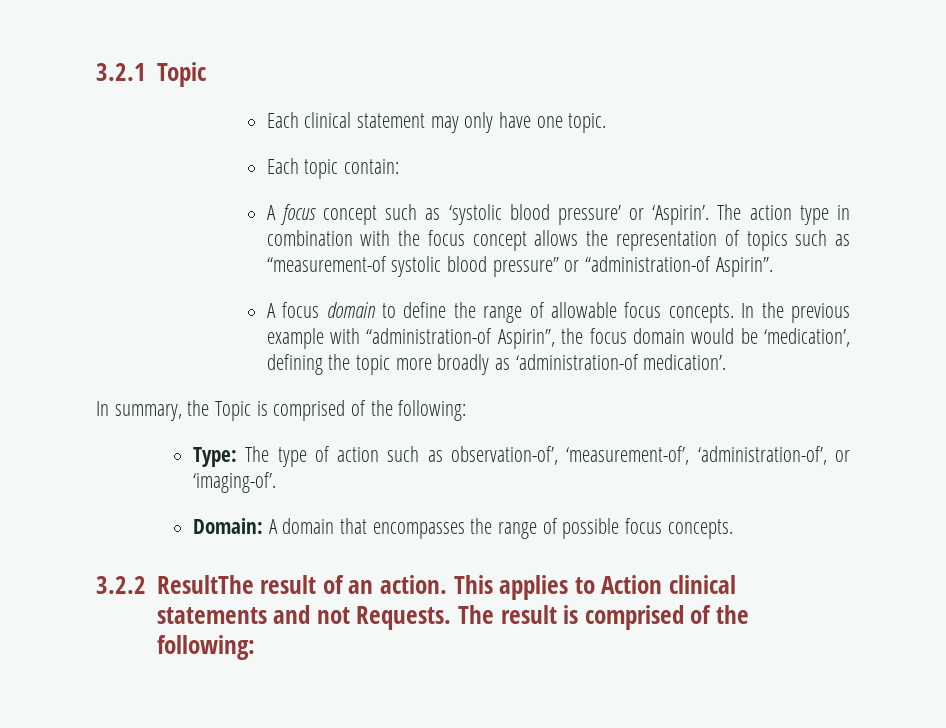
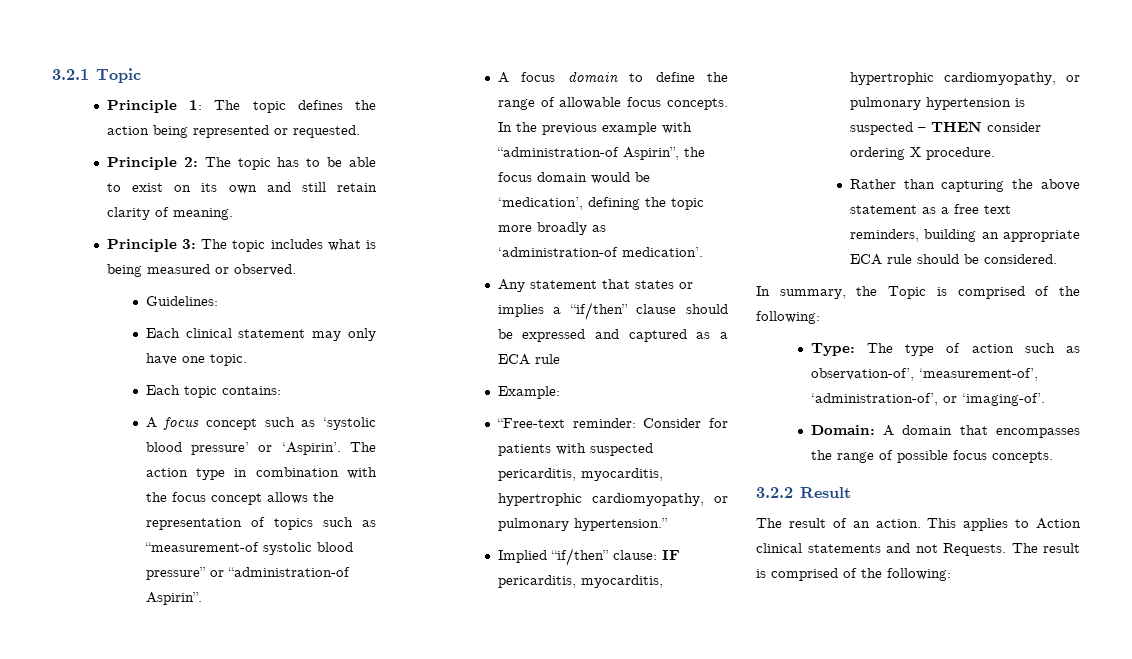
(207, 74) none -> [106,100,377,113] [106,125,360,138] [106,157,376,170] [106,182,377,194] [106,207,233,220] [106,239,376,252] [106,264,296,277] [145,296,218,306] // Principle 1: The topic defines the action being represented or requested. // Principle 2: The topic has to be able to exist on its own and still retain clarity of meaning. // Principle 3: The topic includes what is being measured or observed. // Guidelines:
[344,159,400,174] contain: -> [221,386,281,395] contains:
(727, 362) none -> [497,279,693,292] [497,302,728,320] [497,329,728,342] [497,354,560,365] [497,386,560,399] [496,418,728,428] [497,443,653,456] [497,468,663,481] [497,493,728,506] [497,518,668,531] [497,548,680,566] [497,575,663,588] [849,72,1080,85] [849,97,1025,110] [849,121,1041,135] [849,147,995,160] [849,179,1080,192] [849,204,1011,214] [849,229,1080,242] [849,254,1057,265] // Any statement that states or implies a “if/then” clause should be expressed and captured as a ECA rule // Example: // “Free-text reminder: Consider for patients with suspected pericarditis, myocarditis, hypertrophic cardiomyopathy, or pulmonary hypertension.” // Implied “if/then” clause: IF pericarditis, myocarditis, hypertrophic cardiomyopathy, or pulmonary hypertension is suspected – THEN consider ordering X procedure. // Rather than capturing the above statement as a free text reminders, building an appropriate ECA rule should be considered.
[156,575,254,594] ResultThe -> [800,487,852,498] [756,518,782,528] Result // The

